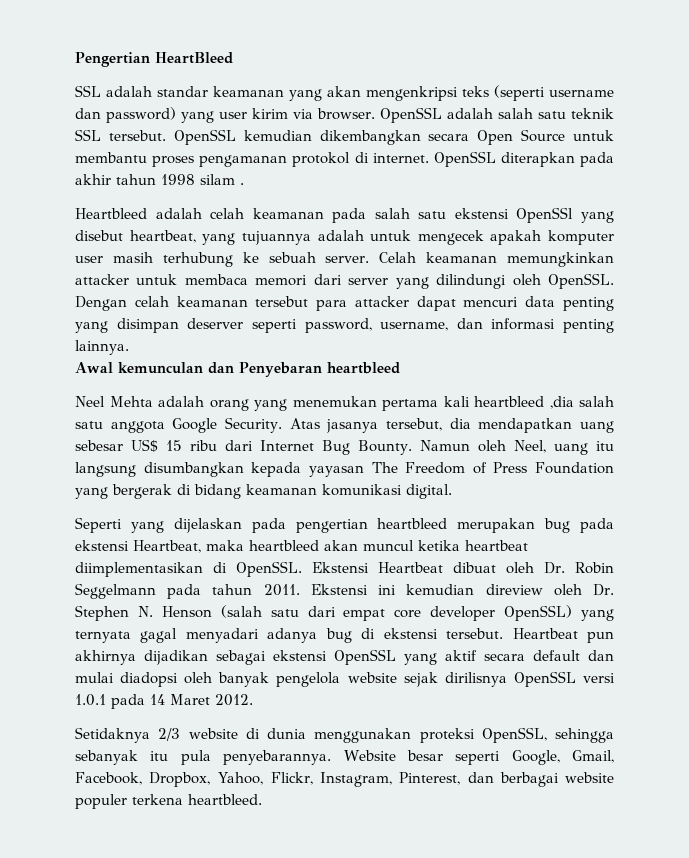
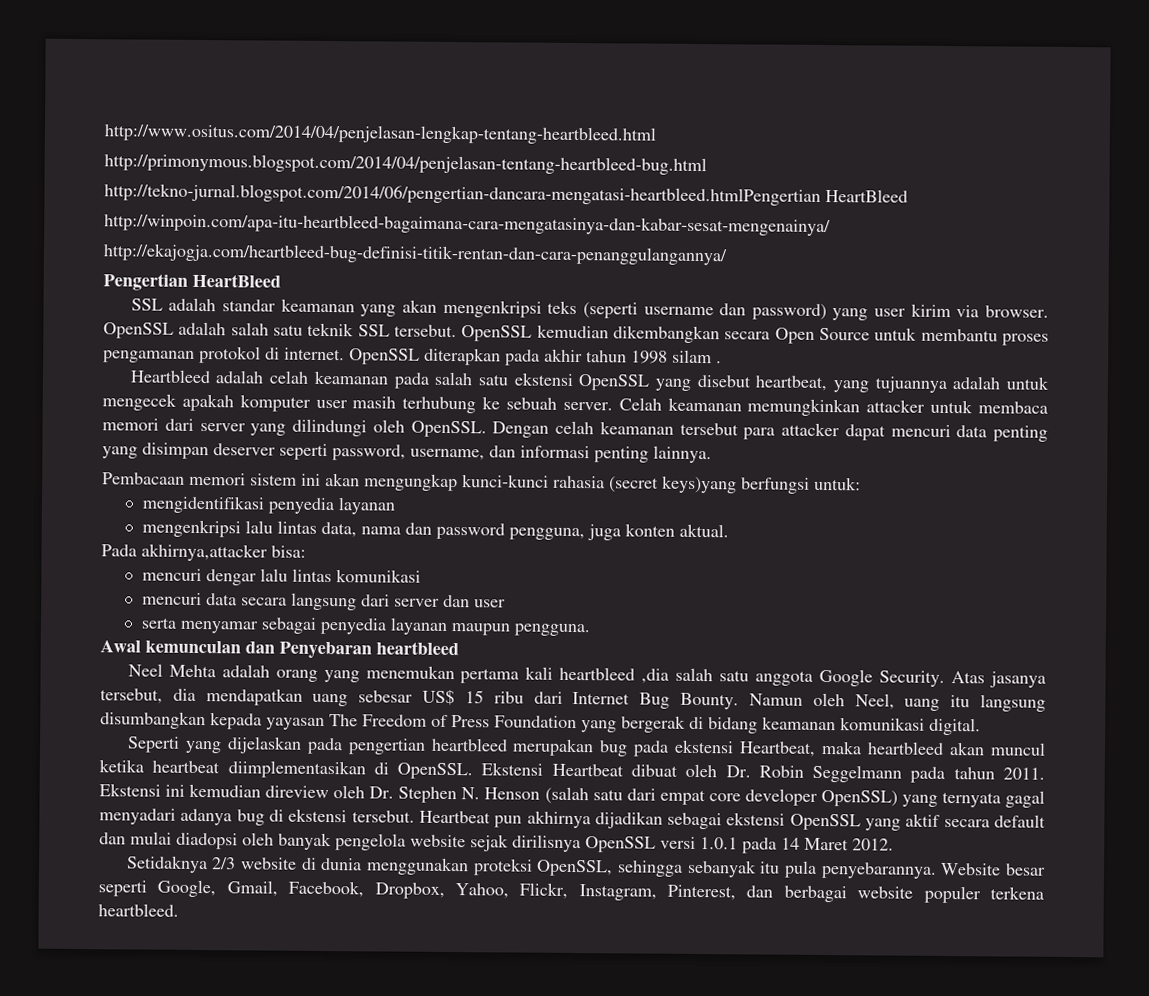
(75, 59) none -> [104,123,656,145] [104,153,707,176] [104,183,908,206] [104,213,831,237] [103,243,728,266] http://www.ositus.com/2014/04/penjelasan-lengkap-tentang-heartbleed.html // http://primonymous.blogspot.com/2014/04/penjelasan-tentang-heartbleed-bug.html // http://tekno-jurnal.blogspot.com/2014/06/pengertian-dancara-mengatasi-heartbleed.htmlPengertian HeartBleed // http://winpoin.com/apa-itu-heartbleed-bagaimana-cara-mengatasinya-dan-kabar-sesat-mengenainya/ // http://ekajogja.com/heartbleed-bug-definisi-titik-rentan-dan-cara-penanggulangannya/ //
[516,207,574,223] OpenSSl -> [578,374,650,391] OpenSSL
(129, 347) none -> [102,472,861,494] [141,495,395,515] [141,519,729,541] [101,543,306,562] [141,568,421,586] [141,592,506,611] [140,617,590,637] // Pembacaan memori sistem ini akan mengungkap kunci-kunci rahasia (secret keys)yang berfungsi untuk: // mengidentifikasi penyedia layanan // mengenkripsi lalu lintas data, nama dan password pengguna, juga konten aktual. // Pada akhirnya,attacker bisa: // mencuri dengar lalu lintas komunikasi // mencuri data secara langsung dari server dan user // serta menyamar sebagai penyedia layanan maupun pengguna.

